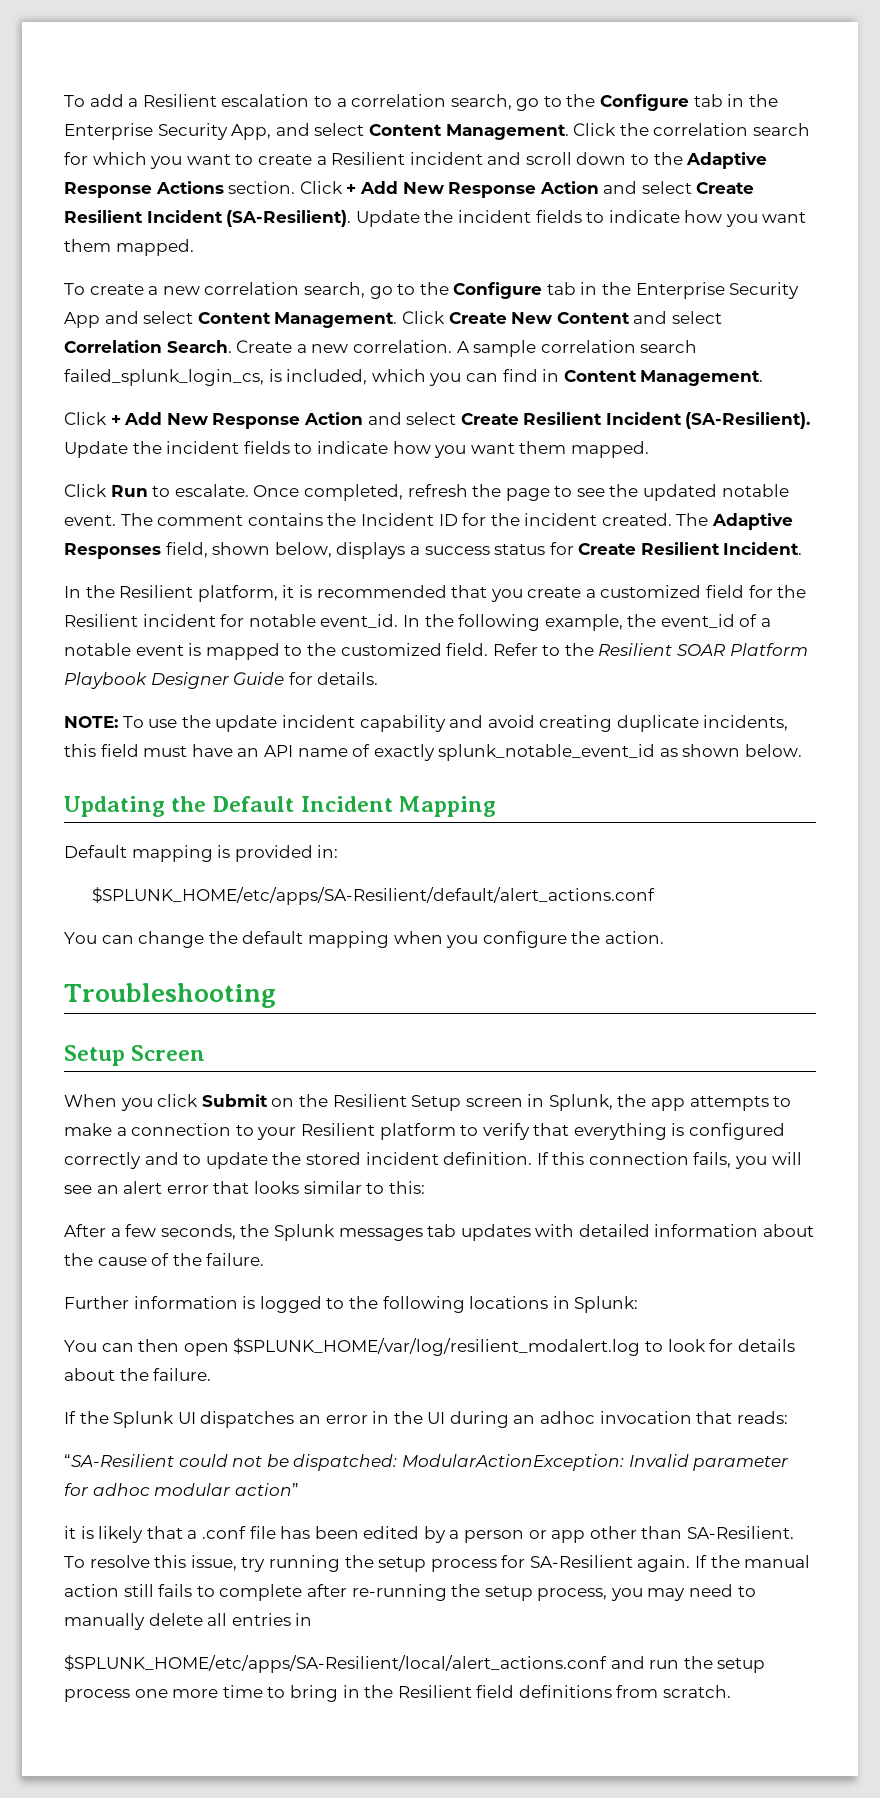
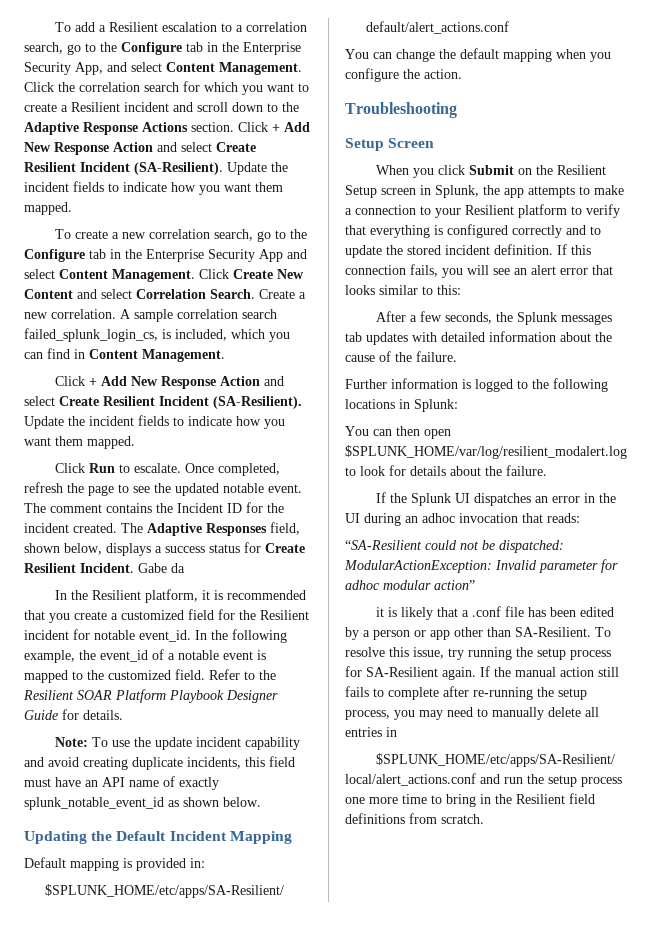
(803, 548) none -> [138,563,185,573] Gabe da
[64,716,118,728] NOTE: -> [55,737,89,747] Note:

